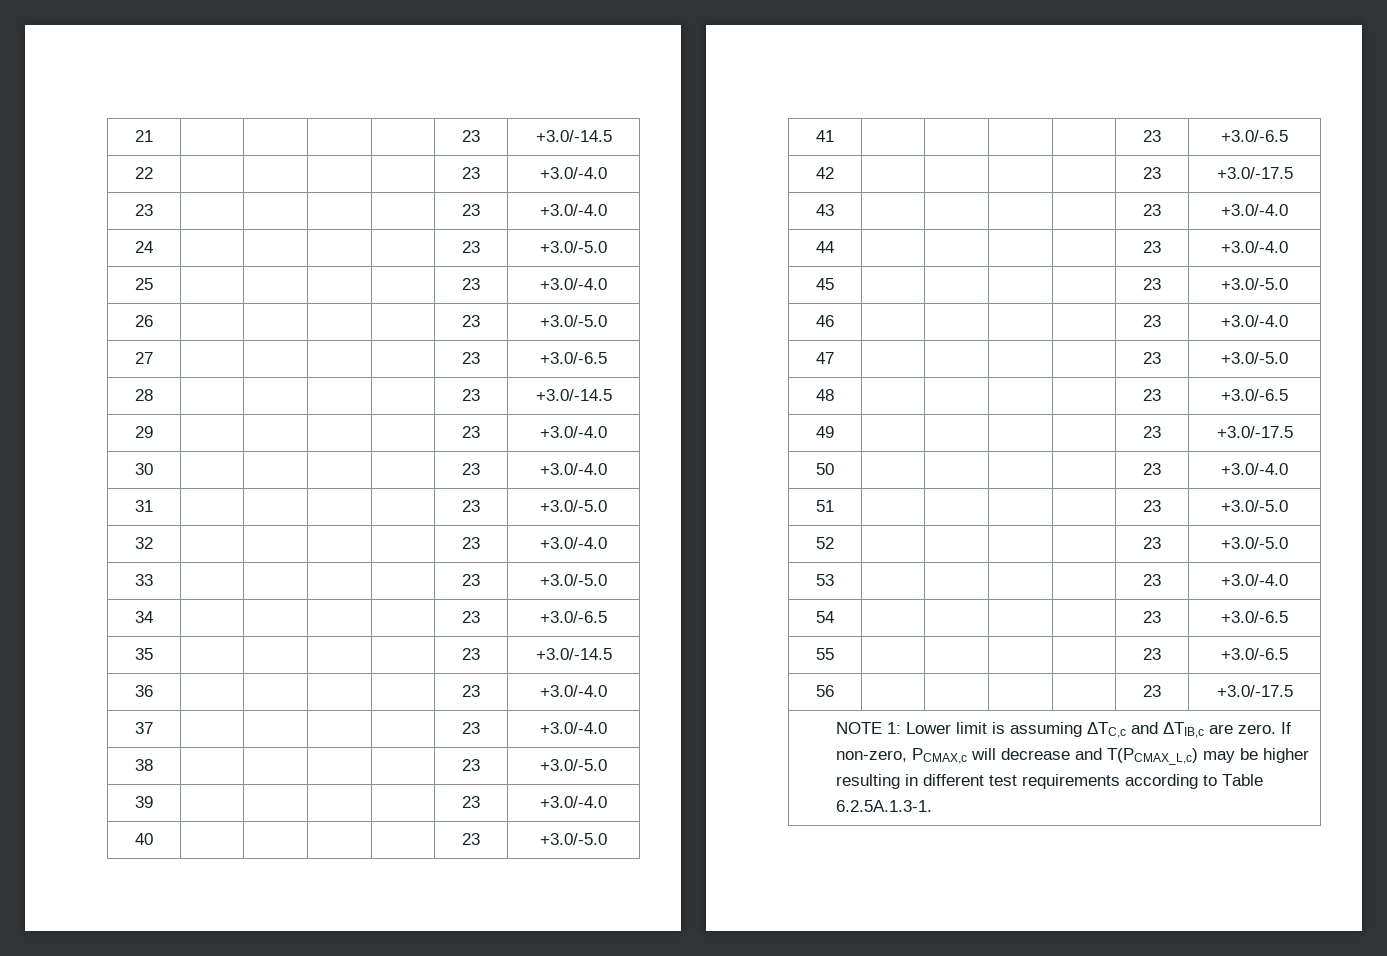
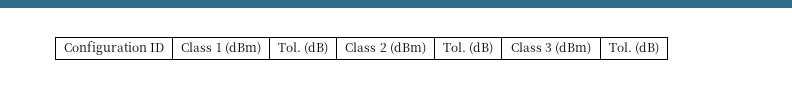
[135,130,153,142] [462,130,480,142] [535,130,612,142] [135,167,153,179] [462,167,480,179] [540,167,607,179] [135,204,153,216] [462,204,480,216] [540,204,607,216] [135,241,153,253] [462,241,480,253] [540,241,607,253] [135,278,153,290] [462,278,480,290] [540,278,607,290] [135,315,153,327] [462,315,480,327] [540,315,607,327] [135,352,153,364] [462,352,480,364] [540,352,607,364] [135,389,153,401] [462,389,480,401] [535,389,612,401] [135,426,153,438] [462,426,480,438] [540,426,607,438] [135,463,153,475] [462,463,480,475] [540,463,607,475] [135,500,153,512] [462,500,480,512] [540,500,607,512] [135,537,153,549] [462,537,480,549] [540,537,607,549] [135,574,153,586] [462,574,480,586] [540,574,607,586] [135,611,153,623] [462,611,480,623] [540,611,607,623] [135,648,153,660] [462,648,480,660] [535,648,612,660] [135,685,153,697] [462,685,480,697] [540,685,607,697] [135,722,153,734] [462,722,480,734] [540,722,607,734] [135,759,153,771] [462,759,480,771] [540,759,607,771] [135,796,153,808] [462,796,480,808] [540,796,607,808] [135,833,153,845] [462,833,480,845] [540,833,607,845] [816,130,834,142] [1143,130,1161,142] [1221,130,1288,142] [816,167,834,179] [1143,167,1161,179] [1216,167,1293,179] [816,204,834,216] [1143,204,1161,216] [1221,204,1288,216] [816,241,834,253] [1143,241,1161,253] [1221,241,1288,253] [816,278,834,290] [1143,278,1161,290] [1221,278,1288,290] [816,315,834,327] [1143,315,1161,327] [1221,315,1288,327] [816,352,834,364] [1143,352,1161,364] [1221,352,1288,364] [816,389,834,401] [1143,389,1161,401] [1221,389,1288,401] [816,426,834,438] [1143,426,1161,438] [1216,426,1293,438] [816,463,834,475] [1143,463,1161,475] [1221,463,1288,475] [816,500,834,512] [1143,500,1161,512] [1221,500,1288,512] [816,537,834,549] [1143,537,1161,549] [1221,537,1288,549] [816,574,834,586] [1143,574,1161,586] [1221,574,1288,586] [816,611,834,623] [1143,611,1161,623] [1221,611,1288,623] [816,648,834,660] [1143,648,1161,660] [1221,648,1288,660] [816,685,834,697] [1143,685,1161,697] [1216,685,1293,697] [836,722,1292,738] [836,748,1310,765] [836,774,1264,789] [836,800,933,812] 21 | | | | | 23 | +3.0/-14.5 // 22 | | | | | 23 | +3.0/-4.0 // 23 | | | | | 23 | +3.0/-4.0 // 24 | | | | | 23 | +3.0/-5.0 // 25 | | | | | 23 | +3.0/-4.0 // 26 | | | | | 23 | +3.0/-5.0 // 27 | | | | | 23 | +3.0/-6.5 // 28 | | | | | 23 | +3.0/-14.5 // 29 | | | | | 23 | +3.0/-4.0 // 30 | | | | | 23 | +3.0/-4.0 // 31 | | | | | 23 | +3.0/-5.0 // 32 | | | | | 23 | +3.0/-4.0 // 33 | | | | | 23 | +3.0/-5.0 // 34 | | | | | 23 | +3.0/-6.5 // 35 | | | | | 23 | +3.0/-14.5 // 36 | | | | | 23 | +3.0/-4.0 // 37 | | | | | 23 | +3.0/-4.0 // 38 | | | | | 23 | +3.0/-5.0 // 39 | | | | | 23 | +3.0/-4.0 // 40 | | | | | 23 | +3.0/-5.0 // 41 | | | | | 23 | +3.0/-6.5 // 42 | | | | | 23 | +3.0/-17.5 // 43 | | | | | 23 | +3.0/-4.0 // 44 | | | | | 23 | +3.0/-4.0 // 45 | | | | | 23 | +3.0/-5.0 // 46 | | | | | 23 | +3.0/-4.0 // 47 | | | | | 23 | +3.0/-5.0 // 48 | | | | | 23 | +3.0/-6.5 // 49 | | | | | 23 | +3.0/-17.5 // 50 | | | | | 23 | +3.0/-4.0 // 51 | | | | | 23 | +3.0/-5.0 // 52 | | | | | 23 | +3.0/-5.0 // 53 | | | | | 23 | +3.0/-4.0 // 54 | | | | | 23 | +3.0/-6.5 // 55 | | | | | 23 | +3.0/-6.5 // 56 | | | | | 23 | +3.0/-17.5 // NOTE 1: Lower limit is assuming ΔTC,c and ΔTIB,c are zero. If non-zero, PCMAX,c will decrease and T(PCMAX_L,c) may be higher resulting in different test requirements according to Table 6.2.5A.1.3-1. -> [63,41,165,55] [181,42,261,55] [277,42,329,55] [345,42,426,55] [442,42,494,55] [510,42,592,55] [608,42,660,55] Configuration ID | Class 1 (dBm) | Tol. (dB) | Class 2 (dBm) | Tol. (dB) | Class 3 (dBm) | Tol. (dB)

